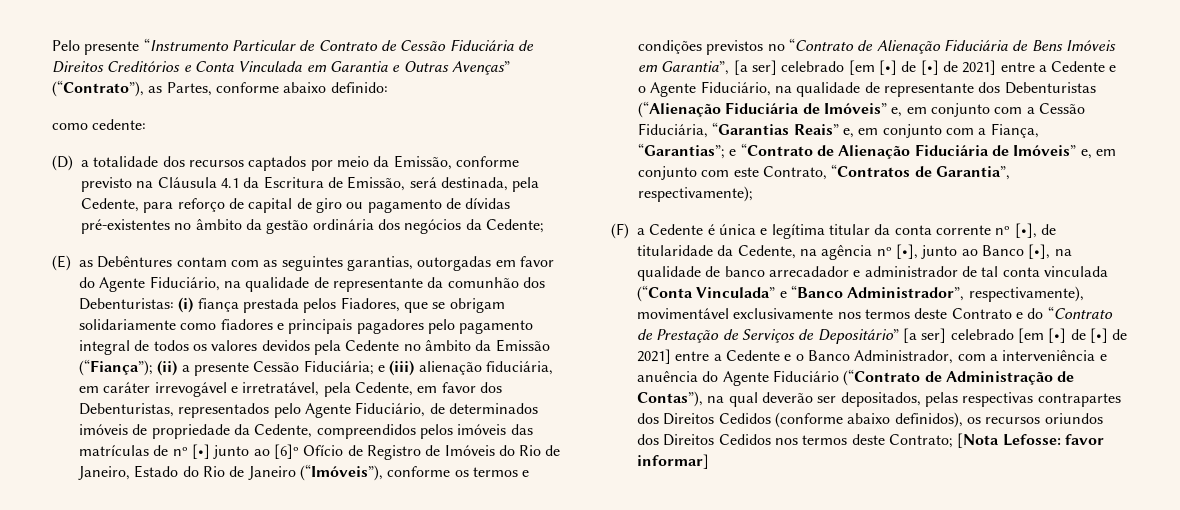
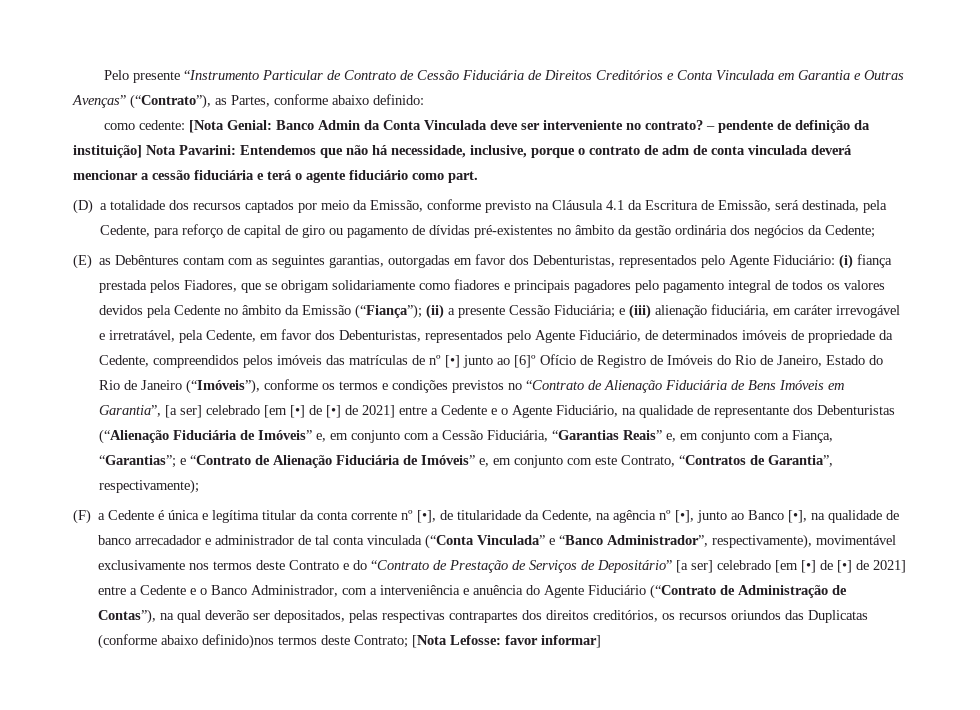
(147, 124) none -> [188,120,870,133] [73,145,852,158] [73,170,478,183] [Nota Genial: Banco Admin da Conta Vinculada deve ser interveniente no contrato? – pendente de definição da instituição] Nota Pavarini: Entendemos que não há necessidade, inclusive, porque o contrato de adm de conta vinculada deverá mencionar a cessão fiduciária e terá o agente fiduciário como part.
[79,276,545,292] [79,298,174,310] do Agente Fiduciário, na qualidade de representante da comunhão dos Debenturistas: -> [509,255,836,268] dos Debenturistas, representados pelo Agente Fiduciário:
[663,412,1103,428] [637,434,798,446] Direitos Cedidos (conforme abaixo definidos), os recursos oriundos dos Direitos Cedidos nos -> [546,610,869,623] [98,634,275,649] direitos creditórios, os recursos oriundos das Duplicatas (conforme abaixo definido)nos

